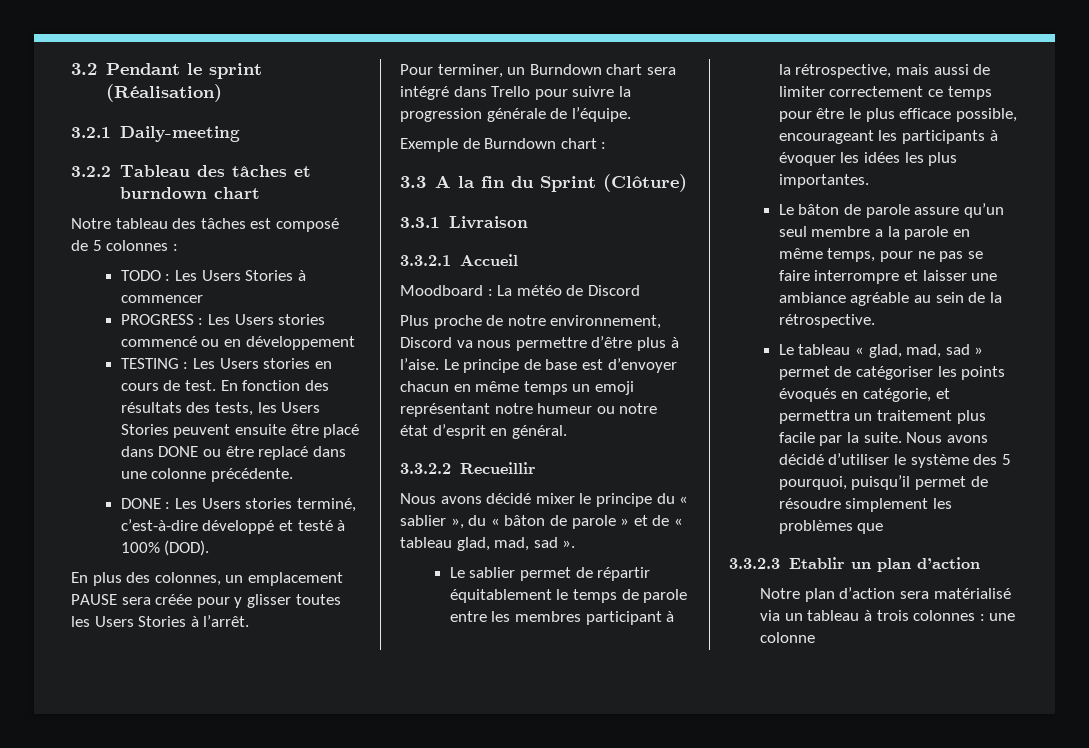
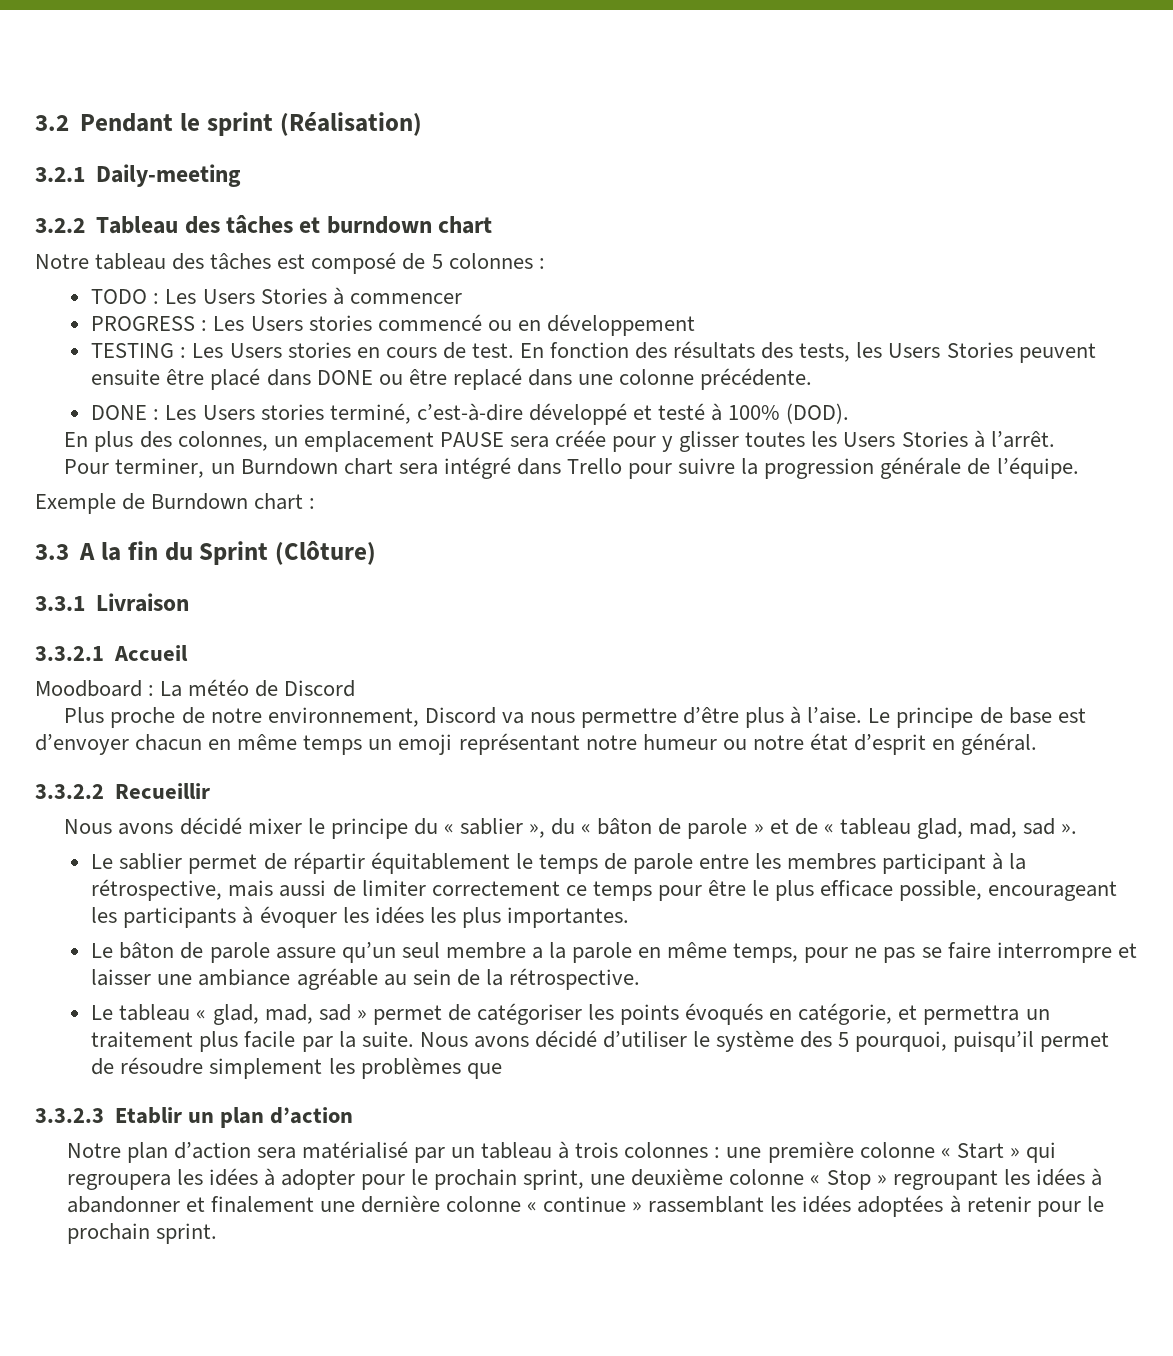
[760,610,781,621] via -> [413,1147,445,1163] par
[760,632,816,643] colonne -> [767,1141,1056,1163] [66,1168,1102,1190] [66,1195,1104,1217] [66,1223,217,1244] première colonne « Start » qui regroupera les idées à adopter pour le prochain sprint, une deuxième colonne « Stop » regroupant les idées à abandonner et finalement une dernière colonne « continue » rassemblant les idées adoptées à retenir pour le prochain sprint.

